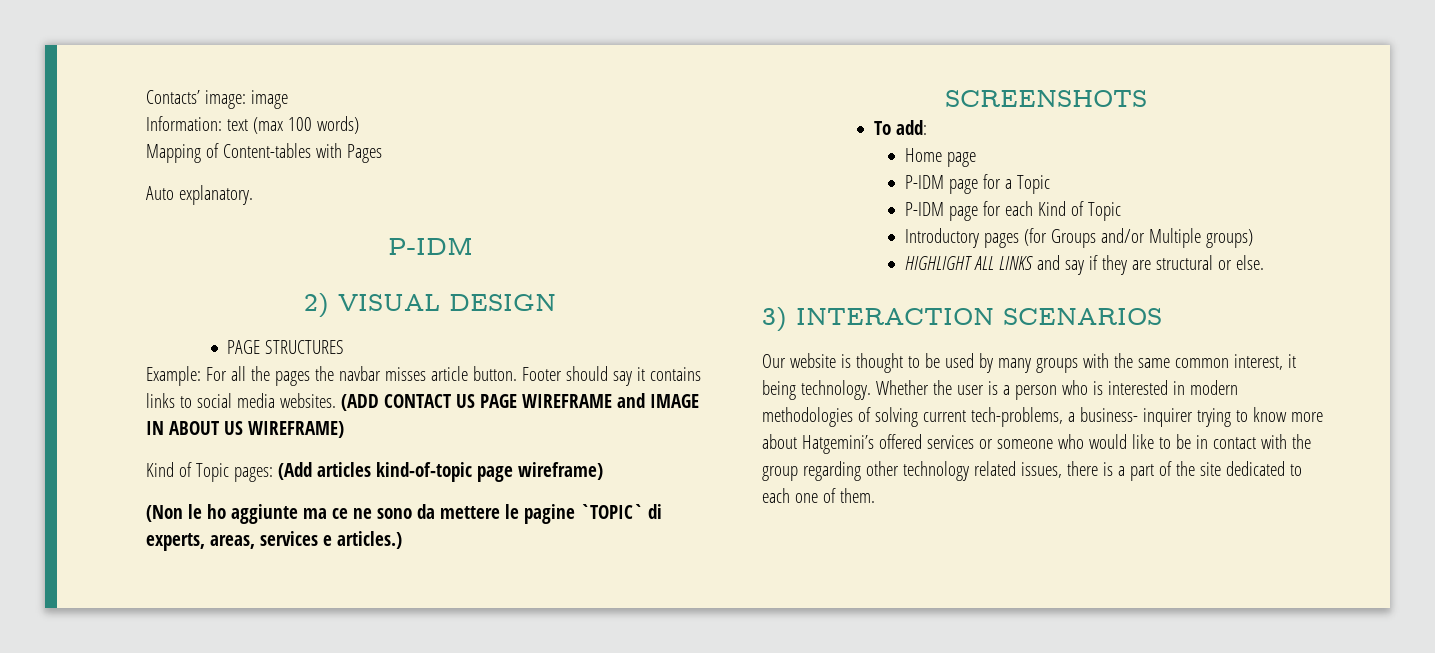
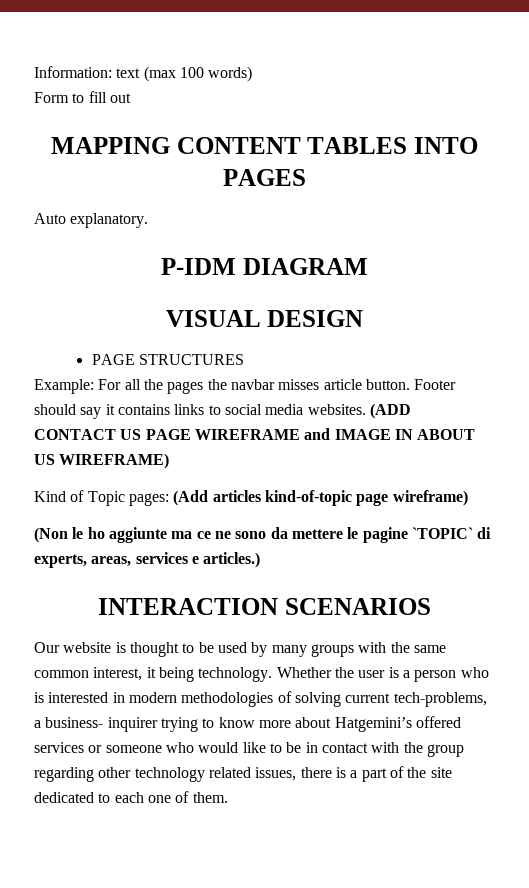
[146,90,288,109] Contacts’ image: image // -> (34, 72) none
[146,143,382,163] Mapping of Content-tables with Pages -> [34,91,131,103] [50,137,479,154] [223,169,306,186] Form to fill out // MAPPING CONTENT TABLES INTO PAGES
[304,293,329,318] // 2) -> [242,258,368,275] DIAGRAM //
[945,90,1147,107] [874,120,928,135] [904,148,976,167] [904,174,1050,194] [904,201,1121,221] [904,228,1253,248] [904,255,1264,275] [762,307,787,332] SCREENSHOTS // To add: // Home page // P-IDM page for a Topic // P-IDM page for each Kind of Topic // Introductory pages (for Groups and/or Multiple groups) // HIGHLIGHT ALL LINKS and say if they are structural or else. // 3) -> (261, 560) none

